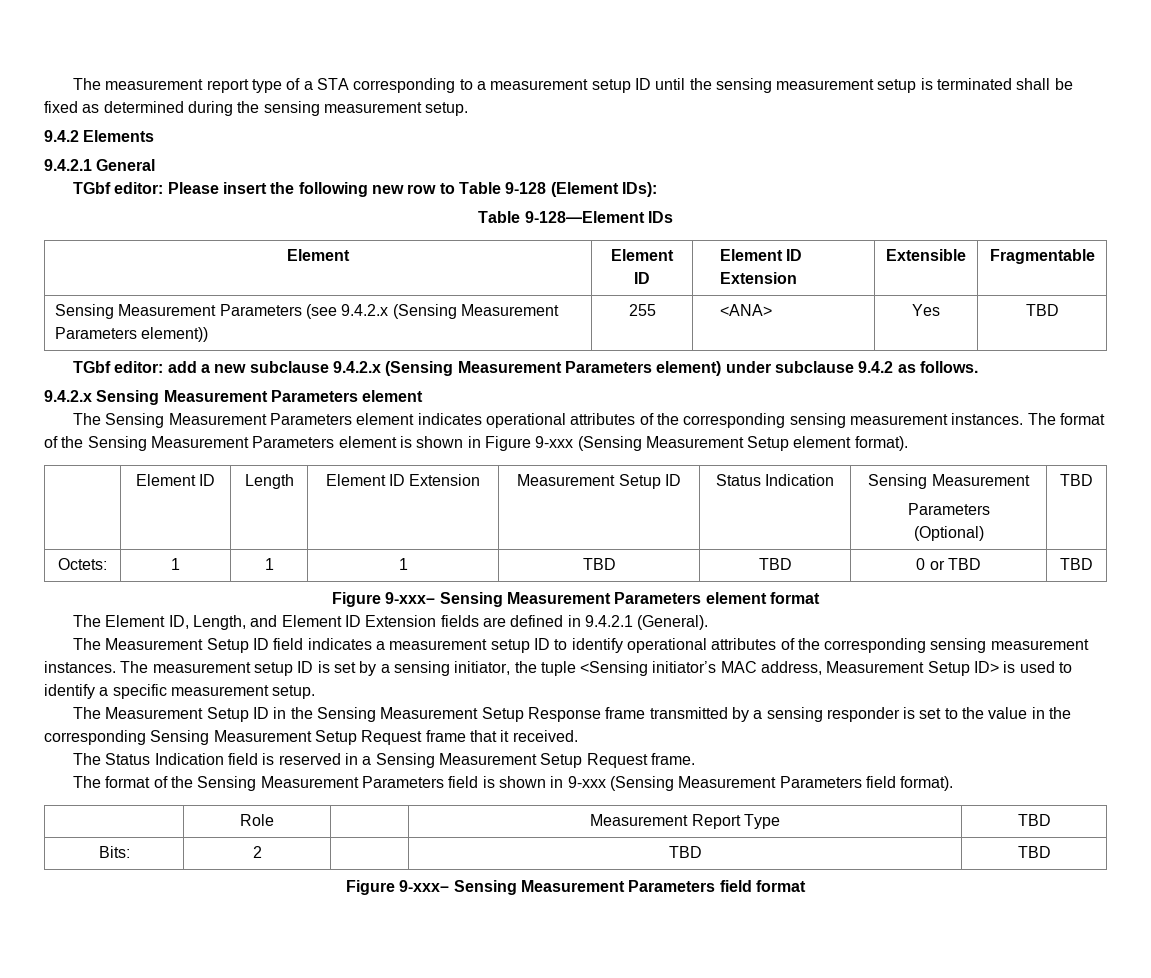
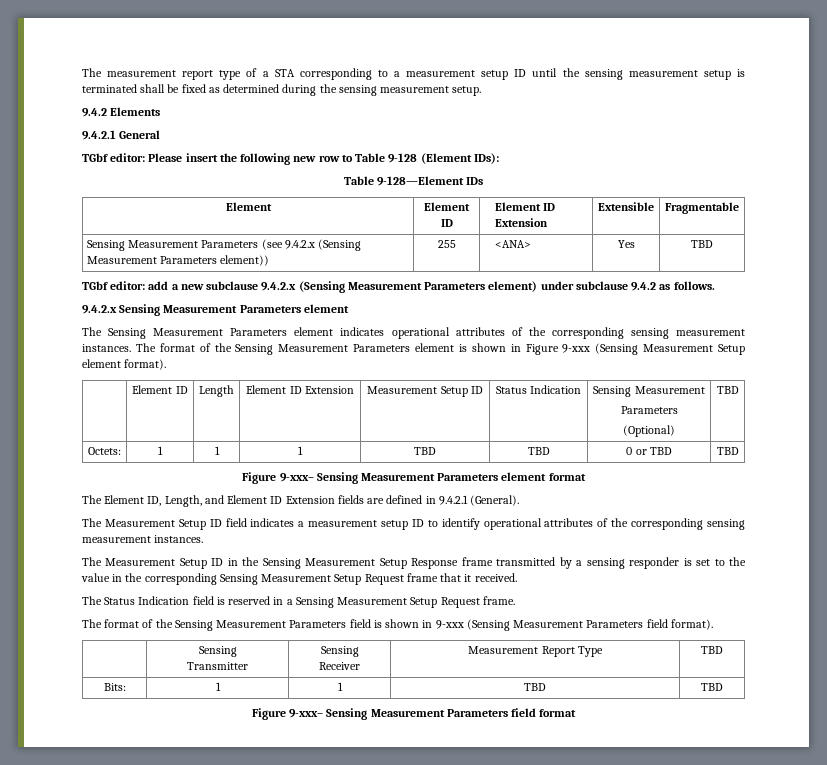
[120,661,1073,676] [44,684,316,699] The measurement setup ID is set by a sensing initiator, the tuple <Sensing initiator’s MAC address, Measurement Setup ID> is used to identify a specific measurement setup. -> (204, 539) none
[240,814,274,826] Role | -> [198,646,237,657] [187,662,248,670] [320,646,359,657] [319,662,360,670] Sensing // Transmitter | Sensing // Receiver
[252,846,262,858] 2 | -> [215,682,221,691] [337,682,343,691] 1 | 1

